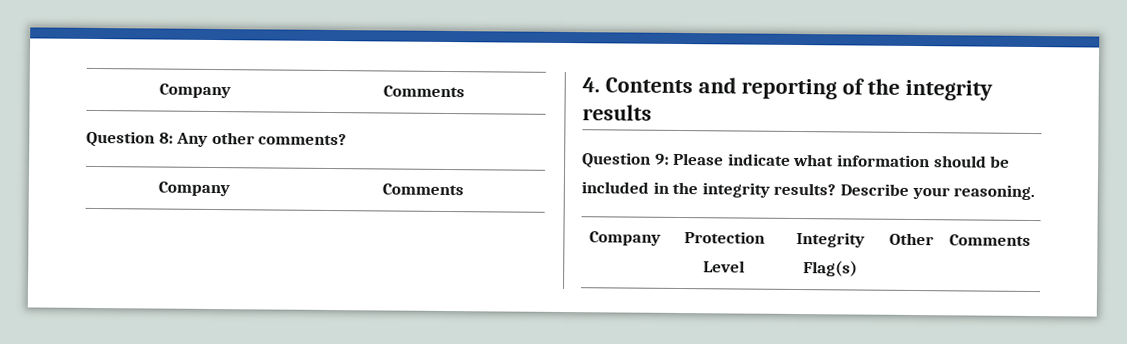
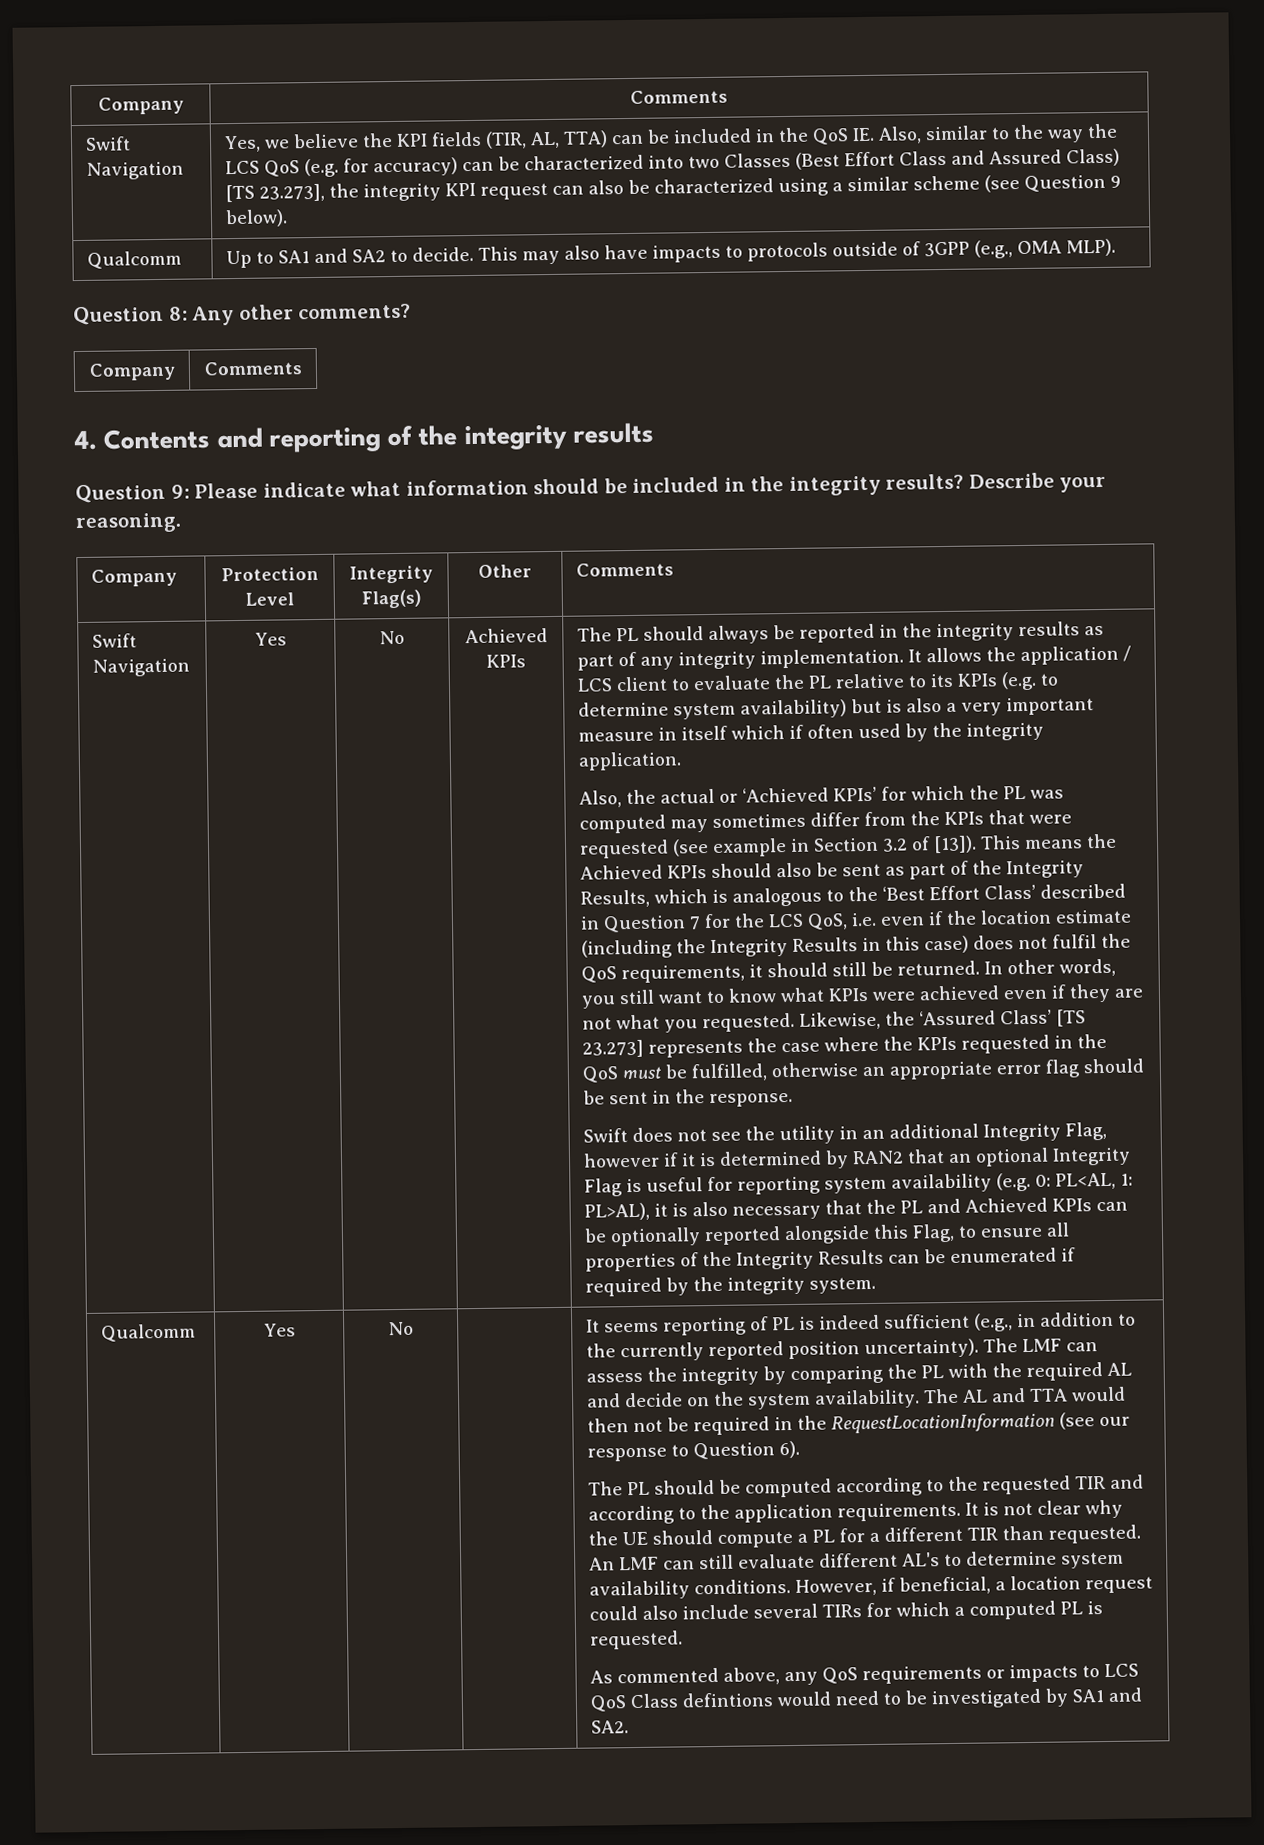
[159,83,231,99] [383,85,466,98] Company | Comments -> [97,96,184,115] [630,89,728,104] [84,136,131,151] [85,161,184,180] [223,123,1118,153] [224,148,1120,178] [224,174,1121,203] [224,209,288,228] [86,250,182,269] [225,238,1116,269] Company | Comments // Swift Navigation | Yes, we believe the KPI fields (TIR, AL, TTA) can be included in the QoS IE. Also, similar to the way the LCS QoS (e.g. for accuracy) can be characterized into two Classes (Best Effort Class and Assured Class) [TS 23.273], the integrity KPI request can also be characterized using a similar scheme (see Question 9 below). // Qualcomm | Up to SA1 and SA2 to decide. This may also have impacts to protocols outside of 3GPP (e.g., OMA MLP).
(1031, 240) none -> [91,633,137,648] [91,658,190,677] [254,632,287,646] [379,630,405,645] [464,628,548,644] [486,654,526,668] [576,621,1104,645] [576,645,1132,671] [576,671,1059,692] [577,697,1094,720] [577,722,1044,742] [577,751,682,771] [578,785,1064,808] [578,809,1072,834] [578,833,1117,859] [579,860,1084,880] [579,883,1126,908] [579,909,1132,933] [580,933,1131,959] [580,958,1116,984] [580,983,1143,1009] [581,1009,1086,1033] [581,1033,1107,1058] [581,1058,1144,1083] [582,1089,793,1108] [582,1121,1107,1145] [582,1147,1131,1169] [583,1172,1133,1197] [583,1197,1128,1221] [583,1222,1070,1247] [584,1247,1076,1272] [584,1276,876,1297] [100,1323,196,1342] [263,1323,296,1337] [388,1321,414,1336] [585,1311,1136,1336] [585,1338,1098,1362] [585,1362,1132,1386] [585,1386,1126,1410] [586,1412,1130,1436] [586,1440,800,1462] [587,1474,1144,1498] [587,1499,1123,1525] [587,1524,1141,1548] [588,1550,1124,1571] [588,1575,1153,1600] [588,1600,1103,1621] [589,1630,683,1650] [589,1663,1139,1686] [589,1687,1142,1712] [590,1720,629,1734] // Swift Navigation | Yes | No | Achieved KPIs | The PL should always be reported in the integrity results as part of any integrity implementation. It allows the application / LCS client to evaluate the PL relative to its KPIs (e.g. to determine system availability) but is also a very important measure in itself which if often used by the integrity application. // Also, the actual or ‘Achieved KPIs’ for which the PL was computed may sometimes differ from the KPIs that were requested (see example in Section 3.2 of [13]). This means the Achieved KPIs should also be sent as part of the Integrity Results, which is analogous to the ‘Best Effort Class’ described in Question 7 for the LCS QoS, i.e. even if the location estimate (including the Integrity Results in this case) does not fulfil the QoS requirements, it should still be returned. In other words, you still want to know what KPIs were achieved even if they are not what you requested. Likewise, the ‘Assured Class’ [TS 23.273] represents the case where the KPIs requested in the QoS must be fulfilled, otherwise an appropriate error flag should be sent in the response. // Swift does not see the utility in an additional Integrity Flag, however if it is determined by RAN2 that an optional Integrity Flag is useful for reporting system availability (e.g. 0: PL<AL, 1: PL>AL), it is also necessary that the PL and Achieved KPIs can be optionally reported alongside this Flag, to ensure all properties of the Integrity Results can be enumerated if required by the integrity system. // Qualcomm | Yes | No | | It seems reporting of PL is indeed sufficient (e.g., in addition to the currently reported position uncertainty). The LMF can assess the integrity by comparing the PL with the required AL and decide on the system availability. The AL and TTA would then not be required in the RequestLocationInformation (see our response to Question 6). // The PL should be computed according to the requested TIR and according to the application requirements. It is not clear why the UE should compute a PL for a different TIR than requested. An LMF can still evaluate different AL's to determine system availability conditions. However, if beneficial, a location request could also include several TIRs for which a computed PL is requested. // As commented above, any QoS requirements or impacts to LCS QoS Class defintions would need to be investigated by SA1 and SA2.

